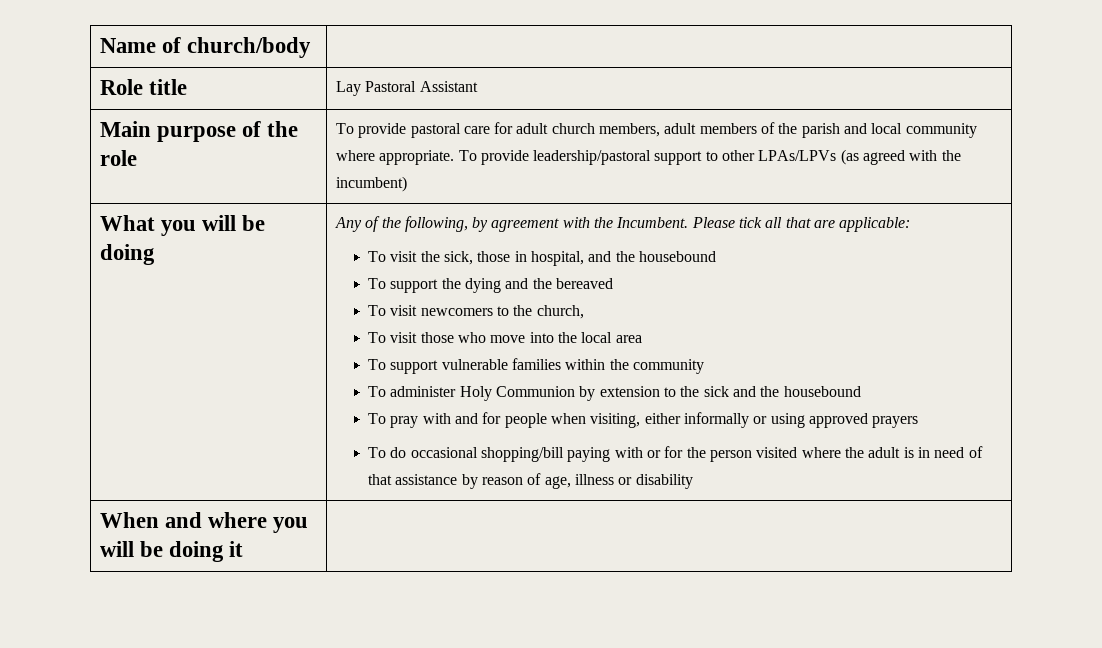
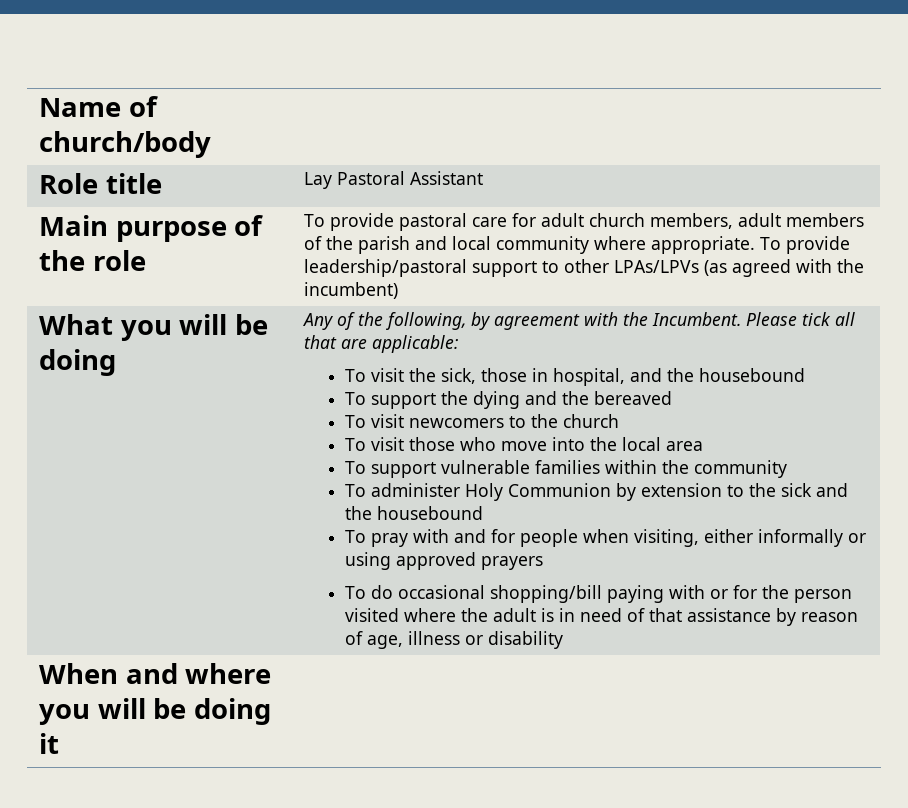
[536,305,584,319] church, -> [563,414,620,428] church

